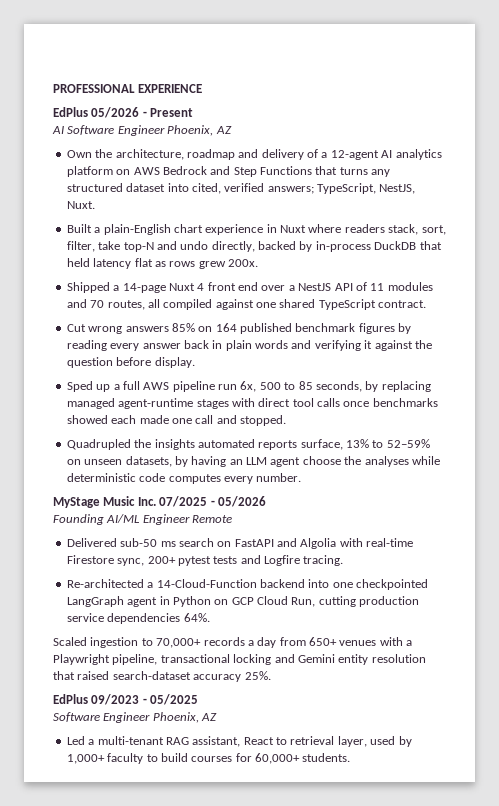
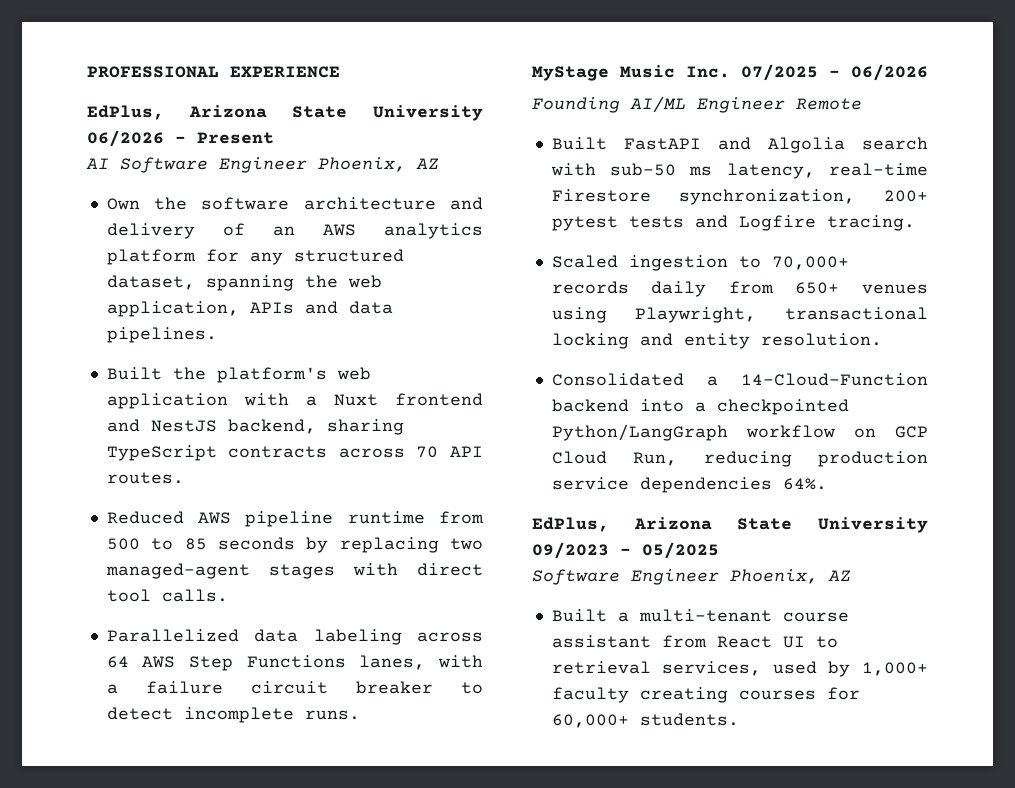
[53,107,140,118] EdPlus 05/2026 -> [87,105,483,121] [87,130,164,147] EdPlus, Arizona State University 06/2026
[115,149,235,160] architecture, roadmap -> [201,197,436,210] software architecture
[321,149,442,160] [66,166,391,177] [66,183,416,194] [66,201,95,209] [66,224,446,235] [66,241,442,252] [66,258,258,269] [66,282,433,293] [66,299,427,310] [66,323,412,334] [66,340,432,351] [66,357,195,368] [66,381,257,392] a 12-agent AI analytics platform on AWS Bedrock and Step Functions that turns any structured dataset into cited, verified answers; TypeScript, NestJS, Nuxt. // Built a plain-English chart experience in Nuxt where readers stack, sort, filter, take top-N and undo directly, backed by in-process DuckDB that held latency flat as rows grew 200x. // Shipped a 14-page Nuxt 4 front end over a NestJS API of 11 modules and 70 routes, all compiled against one shared TypeScript contract. // Cut wrong answers 85% on 164 published benchmark figures by reading every answer back in plain words and verifying it against the question before display. // Sped up a full AWS pipeline run 6x, -> [272,223,483,239] [106,249,404,265] [106,275,382,291] [106,301,393,317] [106,327,217,343] [106,367,371,383] [106,393,484,409] [106,419,404,435] [106,445,484,461] [106,472,184,484] [106,511,484,527] an AWS analytics platform for any structured dataset, spanning the web application, APIs and data pipelines. // Built the platform's web application with a Nuxt frontend and NestJS backend, sharing TypeScript contracts across 70 API routes. // Reduced AWS pipeline runtime from
[315,381,362,392] seconds, -> [217,537,295,550] seconds
[66,398,194,409] managed agent-runtime -> [450,538,483,550] [105,563,250,579] two managed-agent
[317,398,438,407] [66,415,286,426] [66,439,430,450] [66,456,440,467] [66,473,302,484] calls once benchmarks showed each made one call and stopped. // Quadrupled the insights automated reports surface, 13% to 52–59% on unseen datasets, by having an LLM agent choose the analyses while deterministic code computes every number. -> [161,589,228,602] [106,629,483,645] [106,655,483,671] [106,681,483,694] [106,707,360,723] calls. // Parallelized data labeling across 64 AWS Step Functions lanes, with a failure circuit breaker to detect incomplete runs.
[217,496,266,507] 05/2026 -> [851,64,928,81] 06/2026
[66,538,363,549] Delivered sub-50 ms search on FastAPI and Algolia with -> [551,137,928,153] [550,163,815,179] Built FastAPI and Algolia search with sub-50 ms latency,
[117,558,145,566] sync, -> [679,189,856,205] synchronization,
[66,579,428,590] [66,596,211,607] Re-architected a 14-Cloud-Function backend into one checkpointed LangGraph agent in Python -> [551,255,849,271] [551,281,928,297] [551,307,928,323] [551,333,882,349] [551,373,928,386] [551,399,849,415] [551,424,835,441] Scaled ingestion to 70,000+ records daily from 650+ venues using Playwright, transactional locking and entity resolution. // Consolidated a 14-Cloud-Function backend into a checkpointed Python/LangGraph workflow
[318,596,356,607] cutting -> [703,451,792,467] reducing
[53,637,413,648] [53,654,426,665] [53,671,271,682] [53,694,88,704] Scaled ingestion to 70,000+ records a day from 650+ venues with a Playwright pipeline, transactional locking and Gemini entity resolution that raised search-dataset accuracy 25%. // EdPlus -> [532,517,928,533] EdPlus, Arizona State University
[66,736,85,745] Led -> [551,609,607,622] Built
[165,736,274,747] RAG assistant, React -> [782,612,849,622] [551,635,805,648] course assistant from React UI
[337,736,367,747] layer, -> [662,661,762,676] services,
[146,753,188,762] to build -> [639,687,728,703] creating

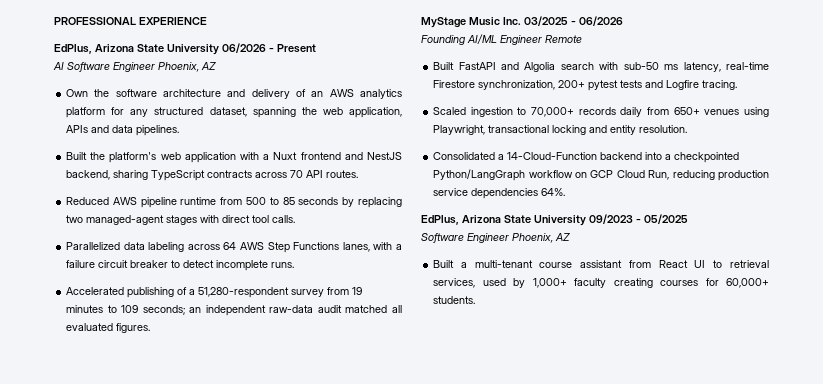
(360, 715) none -> [66,287,363,298] [66,305,402,316] [66,323,151,333] // Accelerated publishing of a 51,280-respondent survey from 19 minutes to 109 seconds; an independent raw-data audit matched all evaluated figures.
[741,64,818,81] 07/2025 -> [524,16,568,26] 03/2025

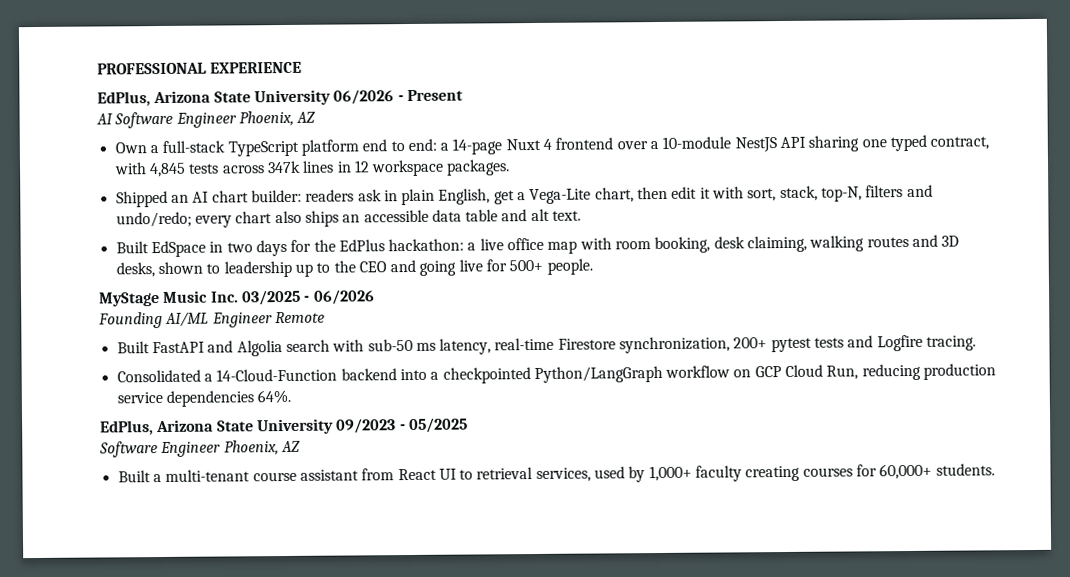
[94,89,402,99] [66,107,403,118] [66,125,180,136] [66,152,402,163] [66,170,359,181] [66,197,402,208] [66,215,296,225] [66,242,402,253] [66,260,295,271] [66,287,363,298] [66,305,402,316] [66,323,151,333] the software architecture and delivery of an AWS analytics platform for any structured dataset, spanning the web application, APIs and data pipelines. // Built the platform's web application with a Nuxt frontend and NestJS backend, sharing TypeScript contracts across 70 API routes. // Reduced AWS pipeline runtime from 500 to 85 seconds by replacing two managed-agent stages with direct tool calls. // Parallelized data labeling across 64 AWS Step Functions lanes, with a failure circuit breaker to detect incomplete runs. // Accelerated publishing of a 51,280-respondent survey from 19 minutes to 109 seconds; an independent raw-data audit matched all evaluated figures. -> [149,134,990,157] [113,159,511,178] [115,184,933,208] [115,208,582,228] [115,234,960,258] [115,258,593,278] a full-stack TypeScript platform end to end: a 14-page Nuxt 4 frontend over a 10-module NestJS API sharing one typed contract, with 4,845 tests across 347k lines in 12 workspace packages. // Shipped an AI chart builder: readers ask in plain English, get a Vega-Lite chart, then edit it with sort, stack, top-N, filters and undo/redo; every chart also ships an accessible data table and alt text. // Built EdSpace in two days for the EdPlus hackathon: a live office map with room booking, desk claiming, walking routes and 3D desks, shown to leadership up to the CEO and going live for 500+ people.
[433,107,769,117] [433,125,688,135] // Scaled ingestion to 70,000+ records daily from 650+ venues using Playwright, transactional locking and entity resolution. -> (977, 343) none

